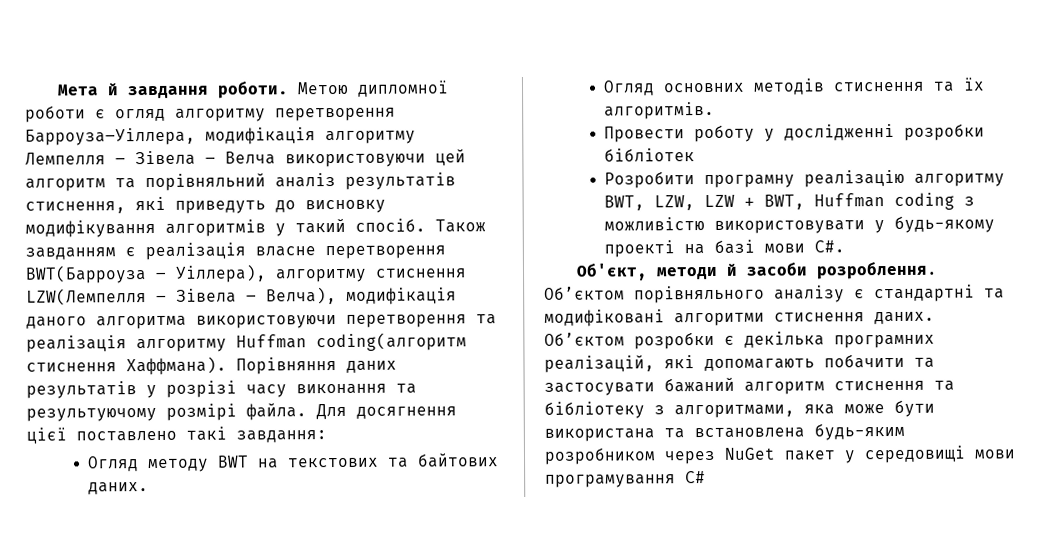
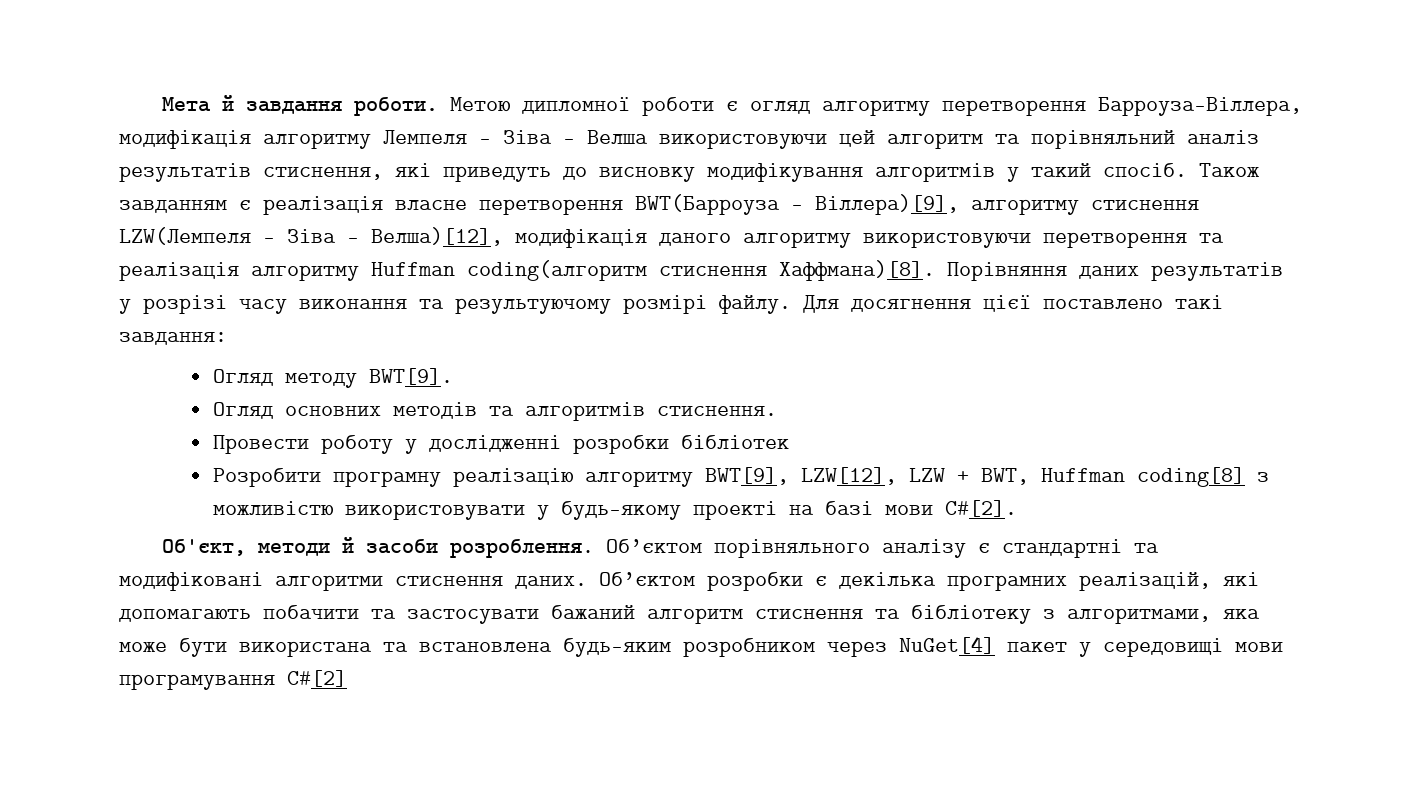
[25,127,196,146] Барроуза–Уіллера, -> [1097,97,1302,116] Барроуза–Віллера,
[25,150,276,166] Лемпелля – Зівела – Велча -> [383,130,648,144] Лемпеля – Зіва – Велша
[175,264,267,283] Уіллера), -> [815,194,959,215] Віллера)[9],
[26,287,337,306] LZW(Лемпелля – Зівела – Велча), -> [119,227,503,246] LZW(Лемпеля – Зіва – Велша)[12],
[96,315,187,330] алгоритма -> [743,232,851,248] алгоритму
[126,356,227,376] Хаффмана). -> [779,260,935,281] Хаффмана)[8].
[246,403,307,421] файла. -> [719,295,791,314] файлу.
[216,453,499,469] [87,482,149,495] BWT на текстових та байтових даних. -> [368,368,453,385] BWT[9].
[832,77,985,92] [603,101,715,120] стиснення та їх алгоритмів. -> [488,402,777,421] та алгоритмів стиснення.
[603,195,695,211] BWT, LZW, -> [704,467,897,485] BWT[9], LZW[12],
[893,192,955,210] coding -> [1136,467,1245,487] coding[8]
[813,240,845,253] C#. -> [944,500,1017,517] C#[2].
[724,447,776,460] NuGet -> [899,636,995,654] NuGet[4]
[685,471,706,484] C# -> [287,670,347,687] C#[2]

